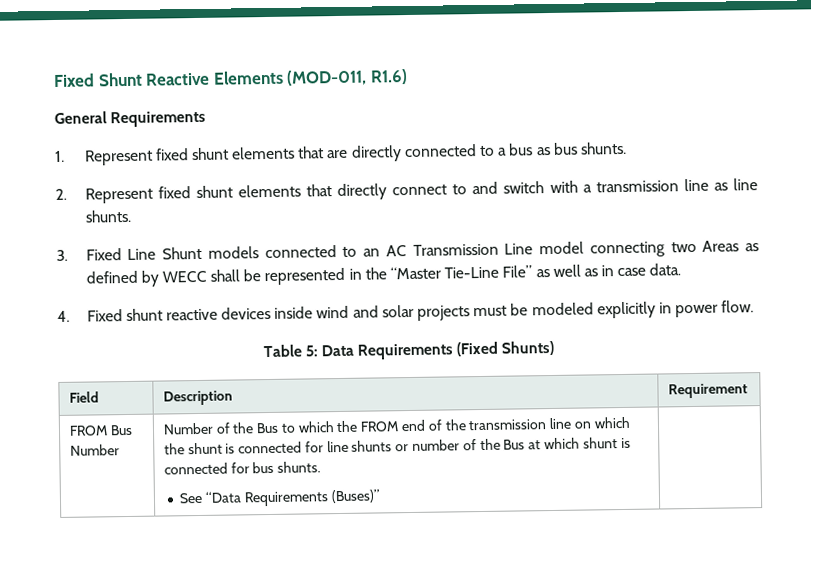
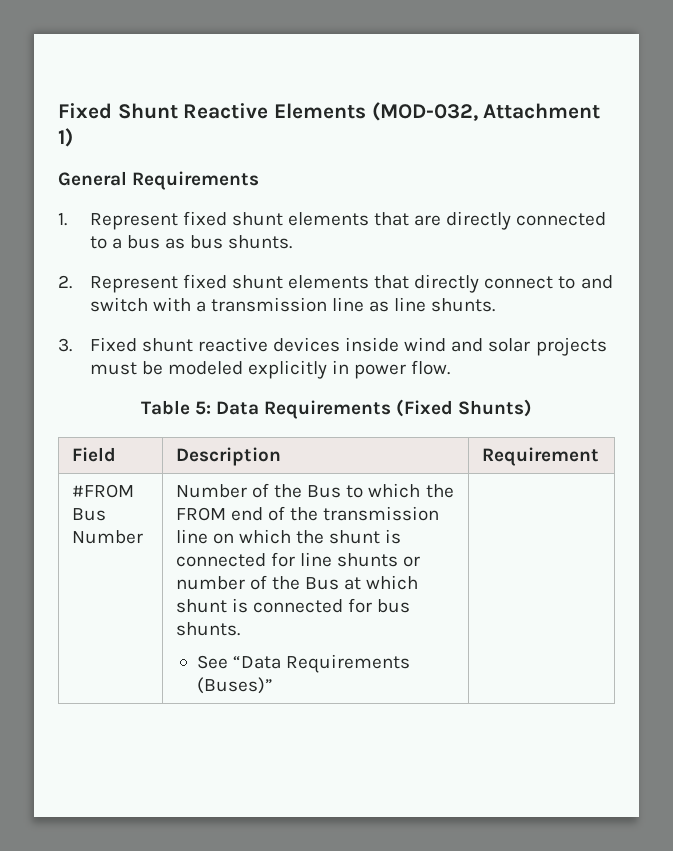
[286,69,408,86] (MOD-011, R1.6) -> [371,102,601,121] [58,128,73,147] (MOD-032, Attachment 1)
[127,240,759,260] [85,263,682,287] [57,309,123,322] Line Shunt models connected to an AC Transmission Line model connecting two Areas as defined by WECC shall be represented in the “Master Tie-Line File” as well as in case data. // 4. Fixed -> (137, 344) none
[68,425,108,436] FROM -> [71,484,134,498] #FROM

